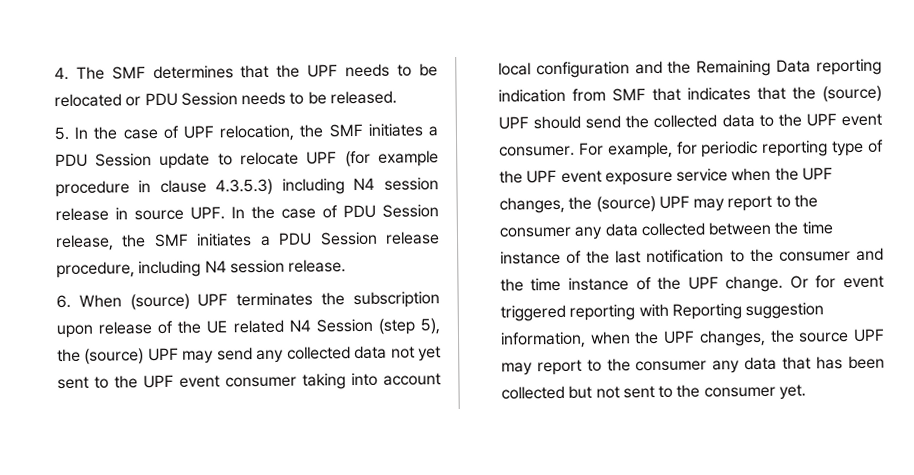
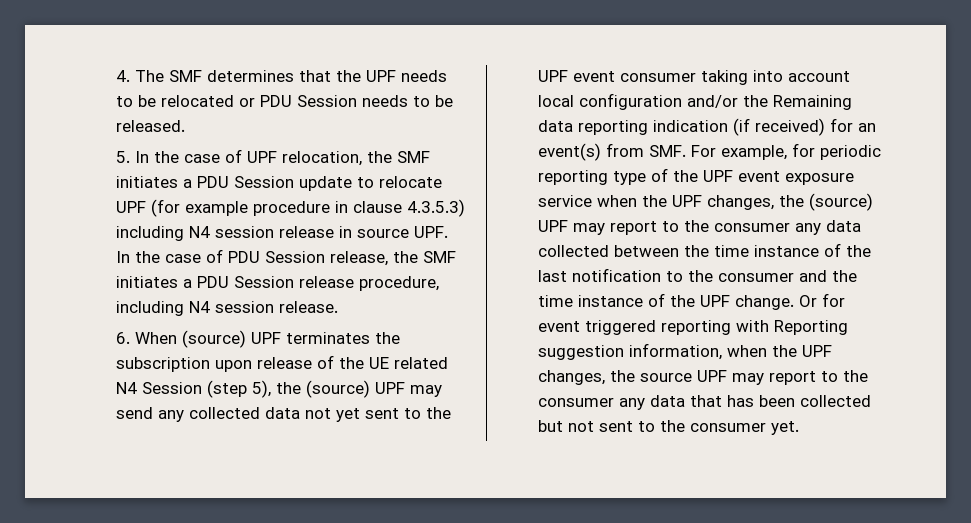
[634,60,663,75] and -> [686,95,738,108] and/or
[776,59,812,73] Data -> [537,120,573,132] data
[571,85,882,103] [497,113,883,130] [498,145,575,157] from SMF that indicates that the (source) UPF should send the collected data to the UPF event consumer. -> [732,118,876,136] [537,143,686,161] (if received) for an event(s) from SMF.

